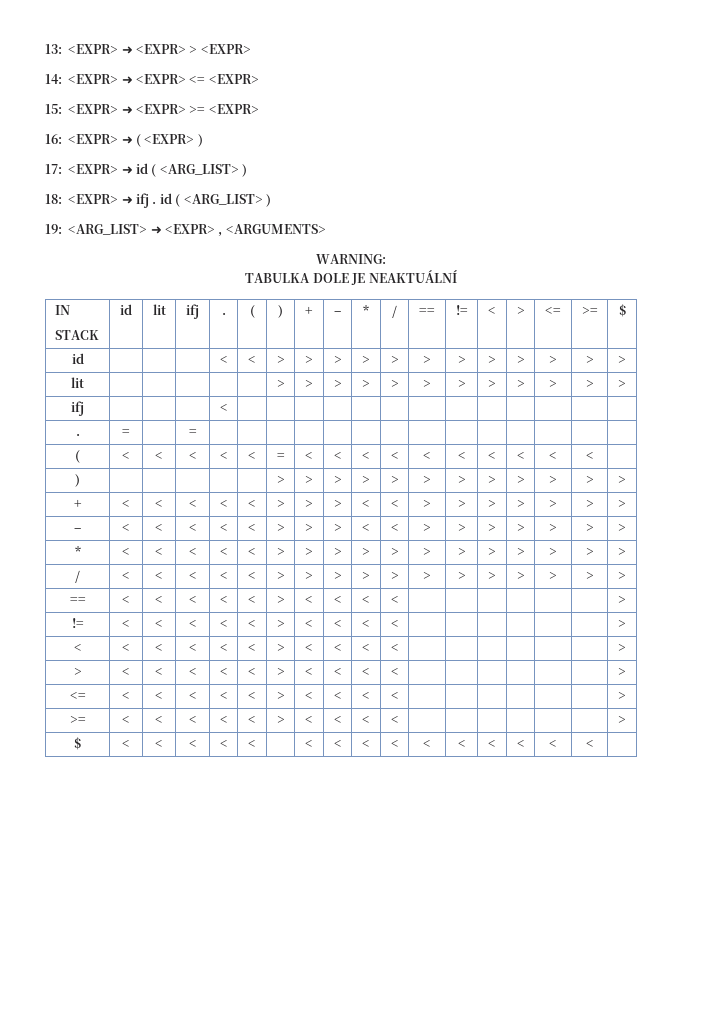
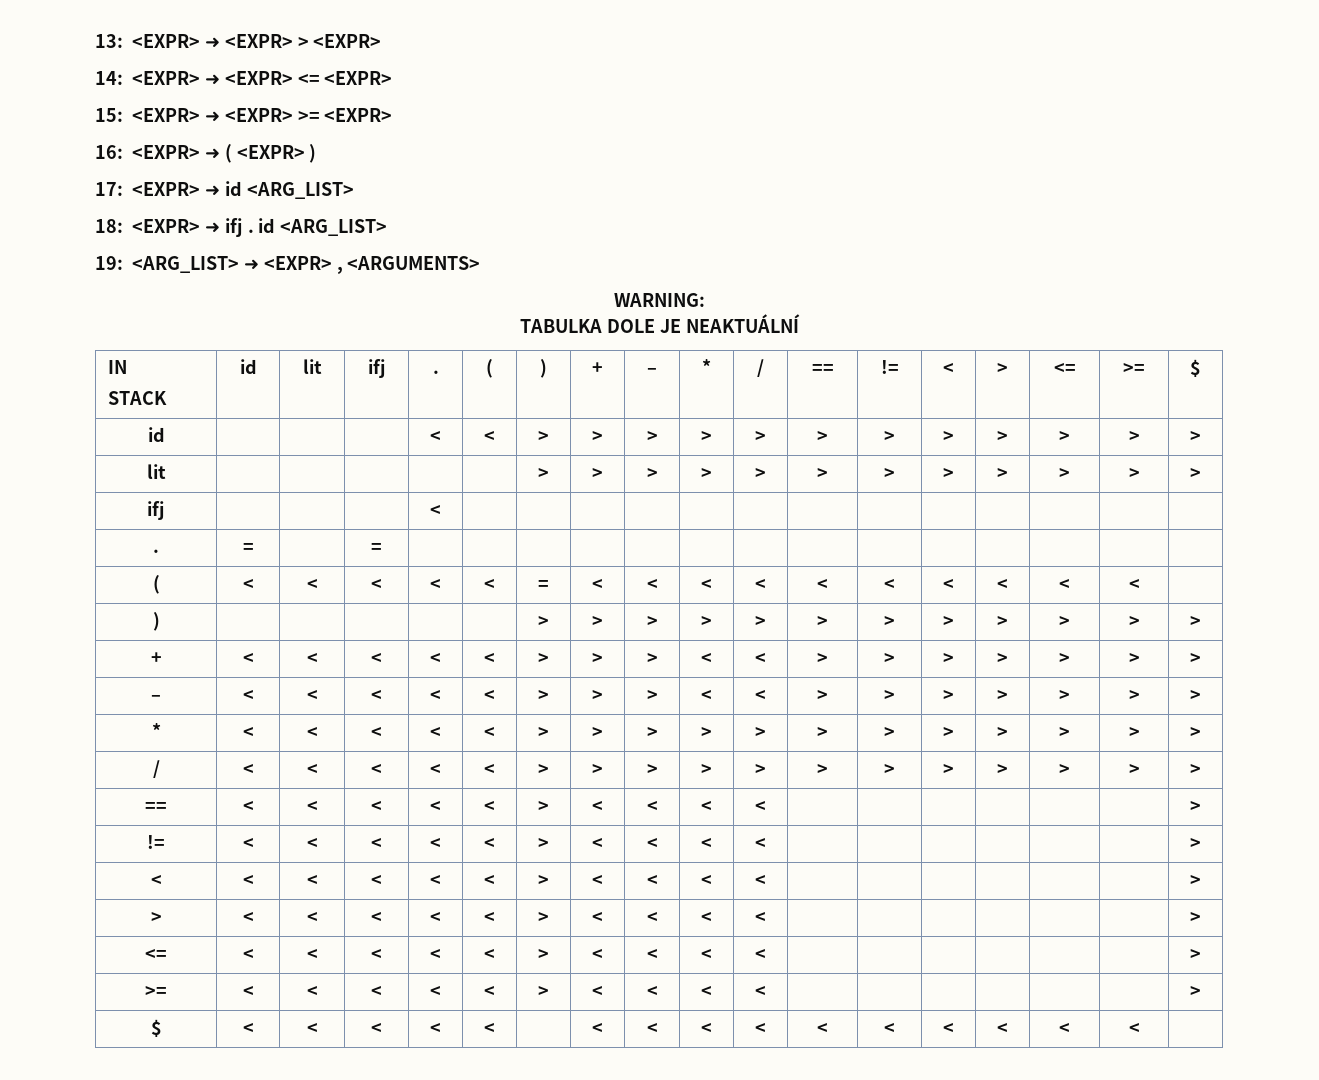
[151,164,248,177] ( <ARG_LIST> ) -> [246,182,354,199] <ARG_LIST>
[175,194,271,207] ( <ARG_LIST> ) -> [280,219,388,236] <ARG_LIST>

